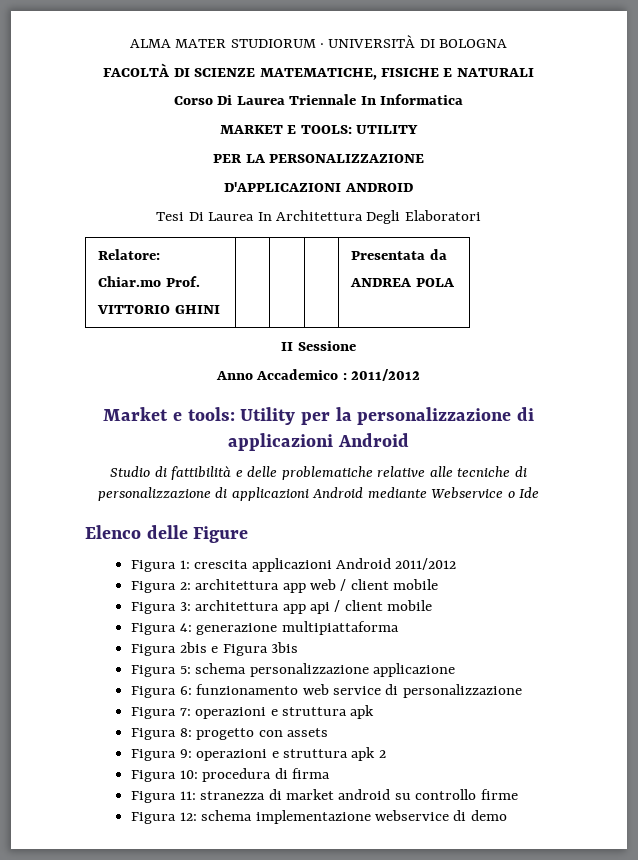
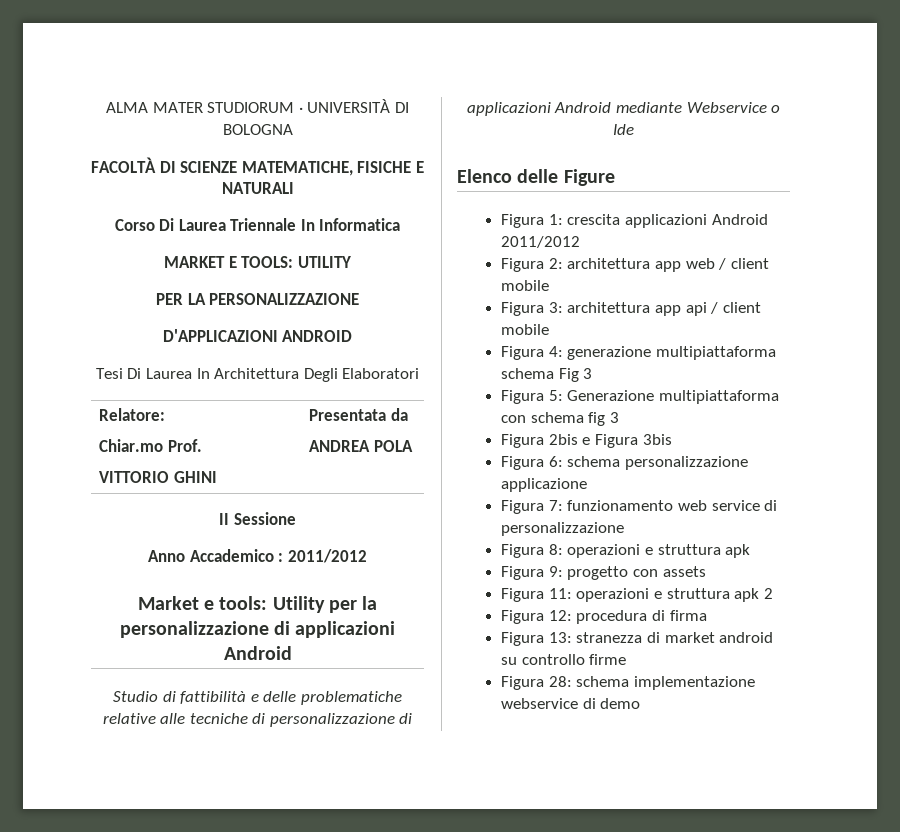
(399, 628) none -> [501,368,593,382] [501,390,780,404] [501,412,620,426] schema Fig 3 // Figura 5: Generazione multipiattaforma con schema fig 3
[179,666,191,674] 5: -> [548,456,563,467] 6:
[179,686,192,695] 6: -> [548,500,563,511] 7:
[179,708,191,716] 7: -> [548,544,563,555] 8:
[179,728,192,737] 8: -> [548,566,563,577] 9:
[179,749,192,758] 9: -> [548,588,572,599] 11:
[179,770,198,779] 10: -> [548,610,572,621] 12:
[179,791,196,800] 11: -> [548,632,572,643] 13:
[179,812,197,821] 12: -> [548,676,572,687] 28:

